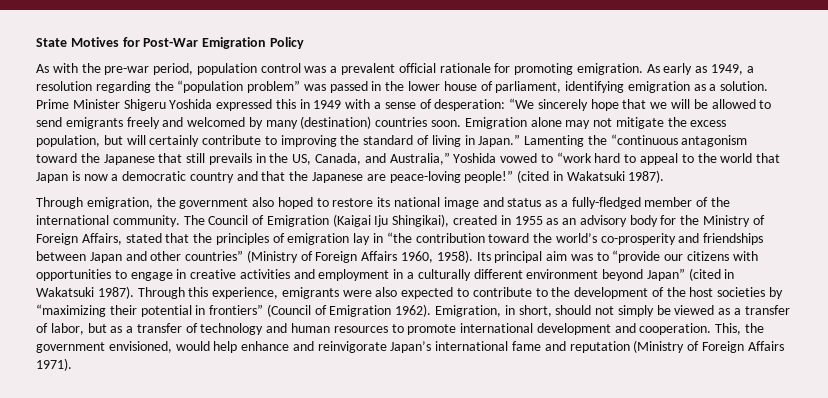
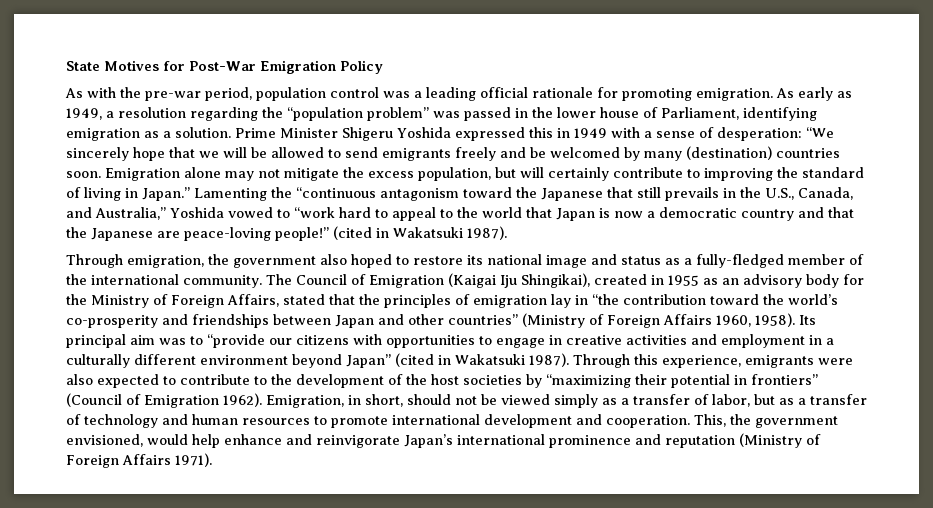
[341,63,396,75] prevalent -> [426,87,476,101] leading
[495,81,562,93] parliament, -> [661,107,739,120] Parliament,
(184, 122) none -> [530,147,546,158] be
[292,154,312,165] US, -> [765,188,794,200] U.S.,
[617,305,654,317] simply -> (477, 400) none
(715, 310) none -> [554,394,598,408] simply
[512,341,542,351] fame -> [549,435,631,448] prominence

